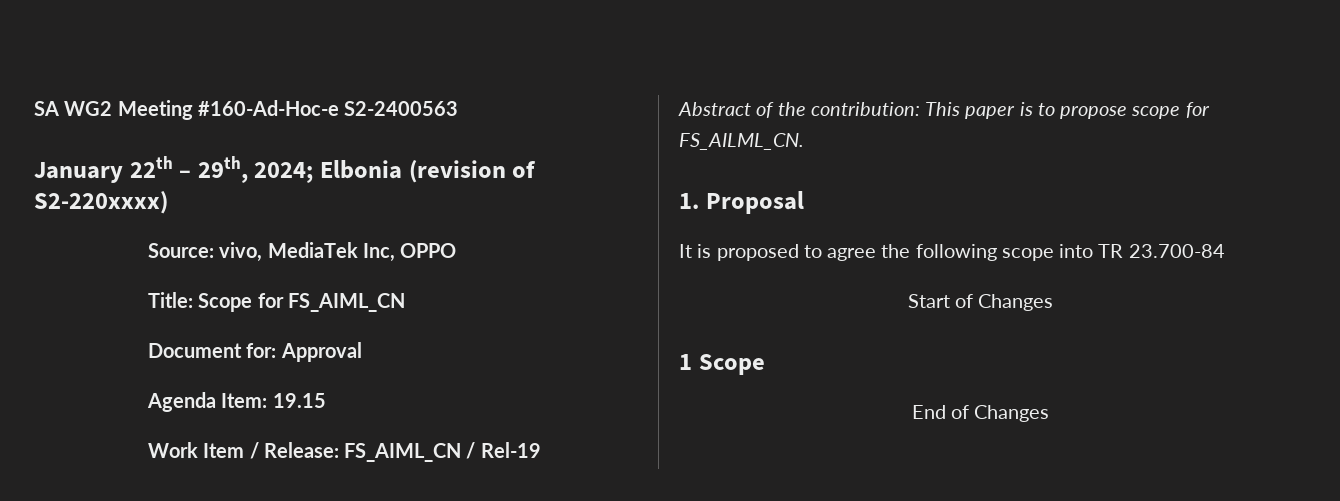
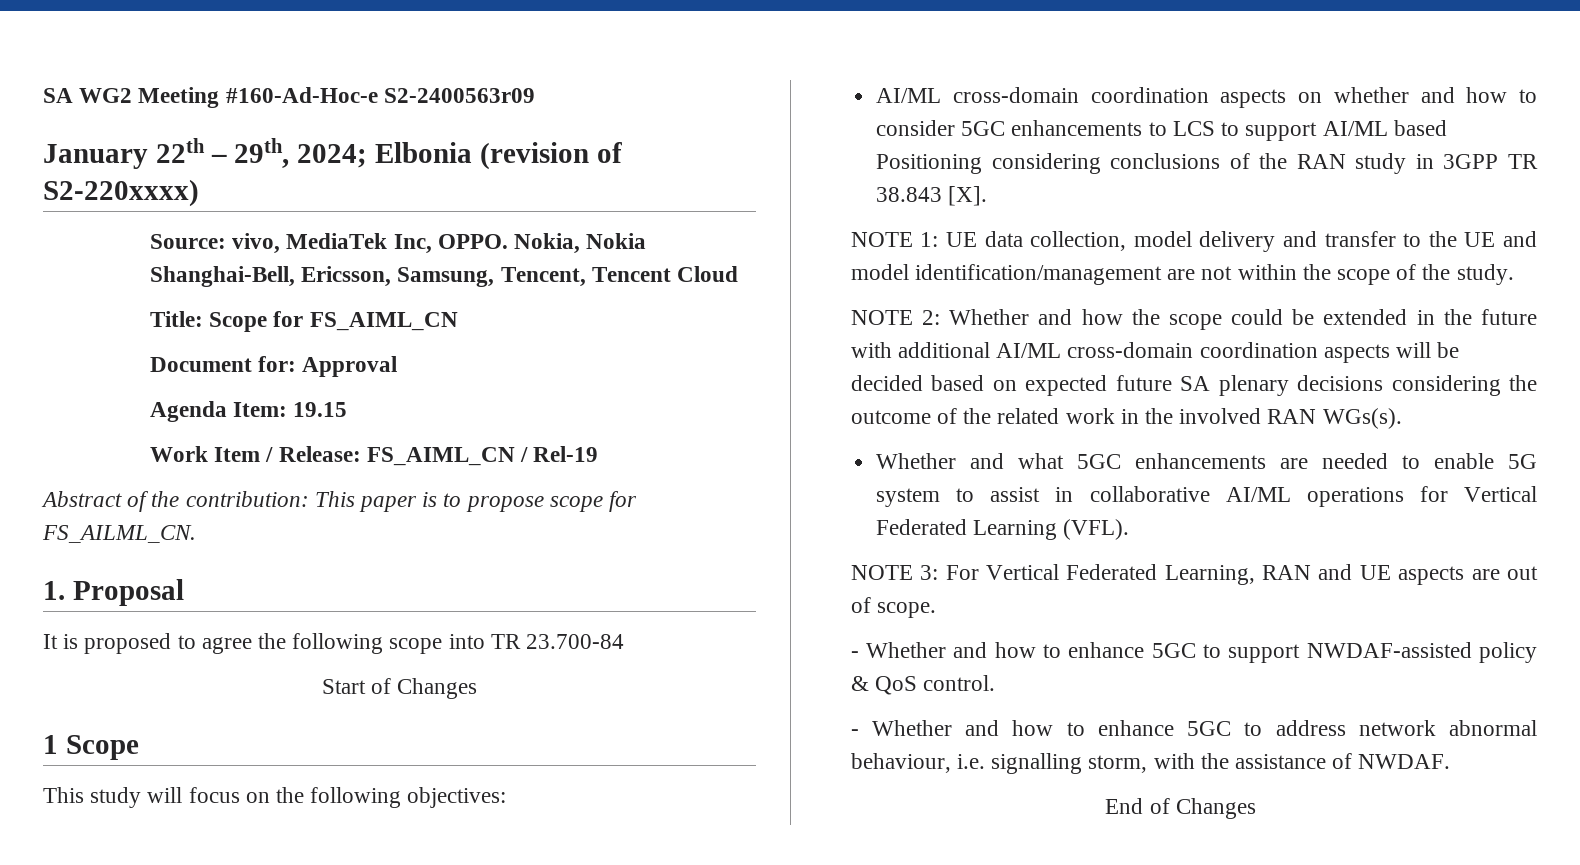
[344,101,459,116] S2-2400563 -> [383,88,535,103] S2-2400563r09
[400,243,457,258] OPPO -> [437,233,647,254] [150,266,739,287] OPPO. Nokia, Nokia Shanghai-Bell, Ericsson, Samsung, Tencent, Tencent Cloud
(765, 364) none -> [43,787,507,808] [876,87,1537,108] [876,120,1447,141] [876,153,1538,174] [876,186,988,206] [850,231,1537,252] [850,264,1514,285] [850,309,1537,330] [850,342,1460,363] [850,375,1537,396] [850,408,1402,429] [876,453,1537,469] [876,486,1537,507] [876,519,1130,540] [850,564,1538,585] [850,597,936,618] [850,642,1537,663] [850,675,996,695] [850,720,1537,736] [850,753,1451,774] // This study will focus on the following objectives: // AI/ML cross-domain coordination aspects on whether and how to consider 5GC enhancements to LCS to support AI/ML based Positioning considering conclusions of the RAN study in 3GPP TR 38.843 [X]. // NOTE 1: UE data collection, model delivery and transfer to the UE and model identification/management are not within the scope of the study. // NOTE 2: Whether and how the scope could be extended in the future with additional AI/ML cross-domain coordination aspects will be decided based on expected future SA plenary decisions considering the outcome of the related work in the involved RAN WGs(s). // Whether and what 5GC enhancements are needed to enable 5G system to assist in collaborative AI/ML operations for Vertical Federated Learning (VFL). // NOTE 3: For Vertical Federated Learning, RAN and UE aspects are out of scope. // - Whether and how to enhance 5GC to support NWDAF-assisted policy & QoS control. // - Whether and how to enhance 5GC to address network abnormal behaviour, i.e. signalling storm, with the assistance of NWDAF.

